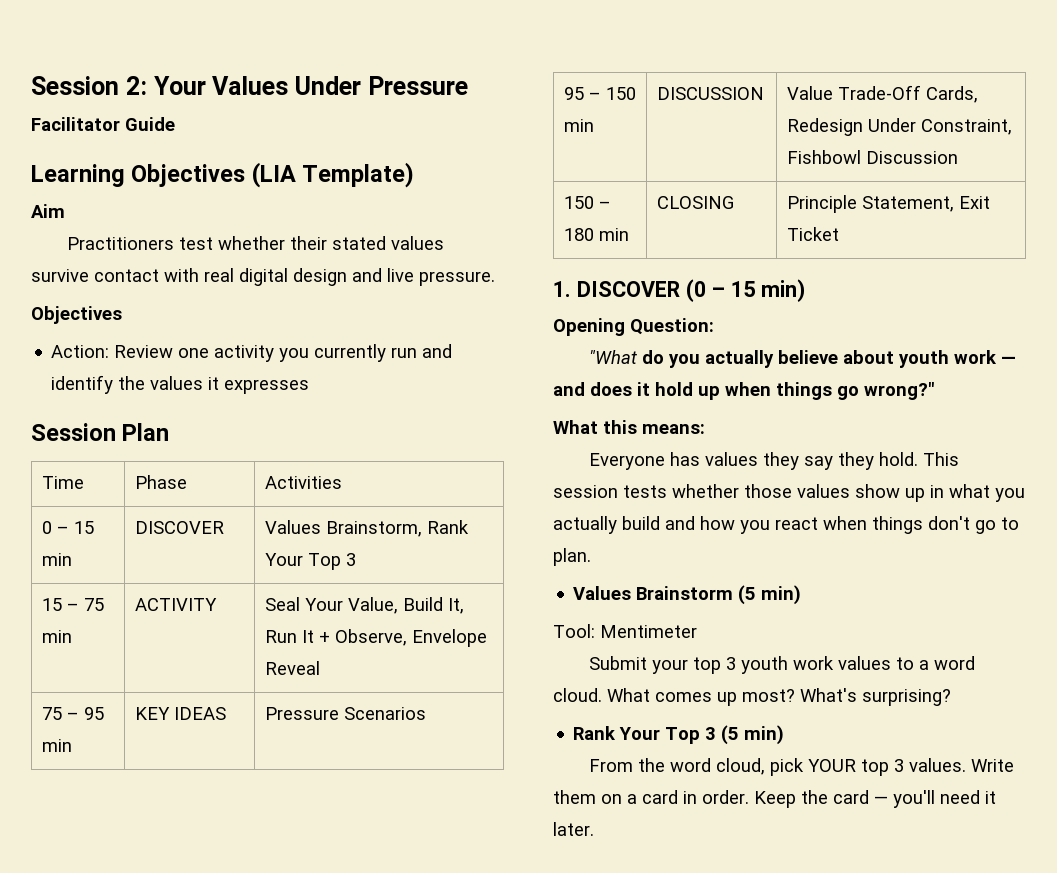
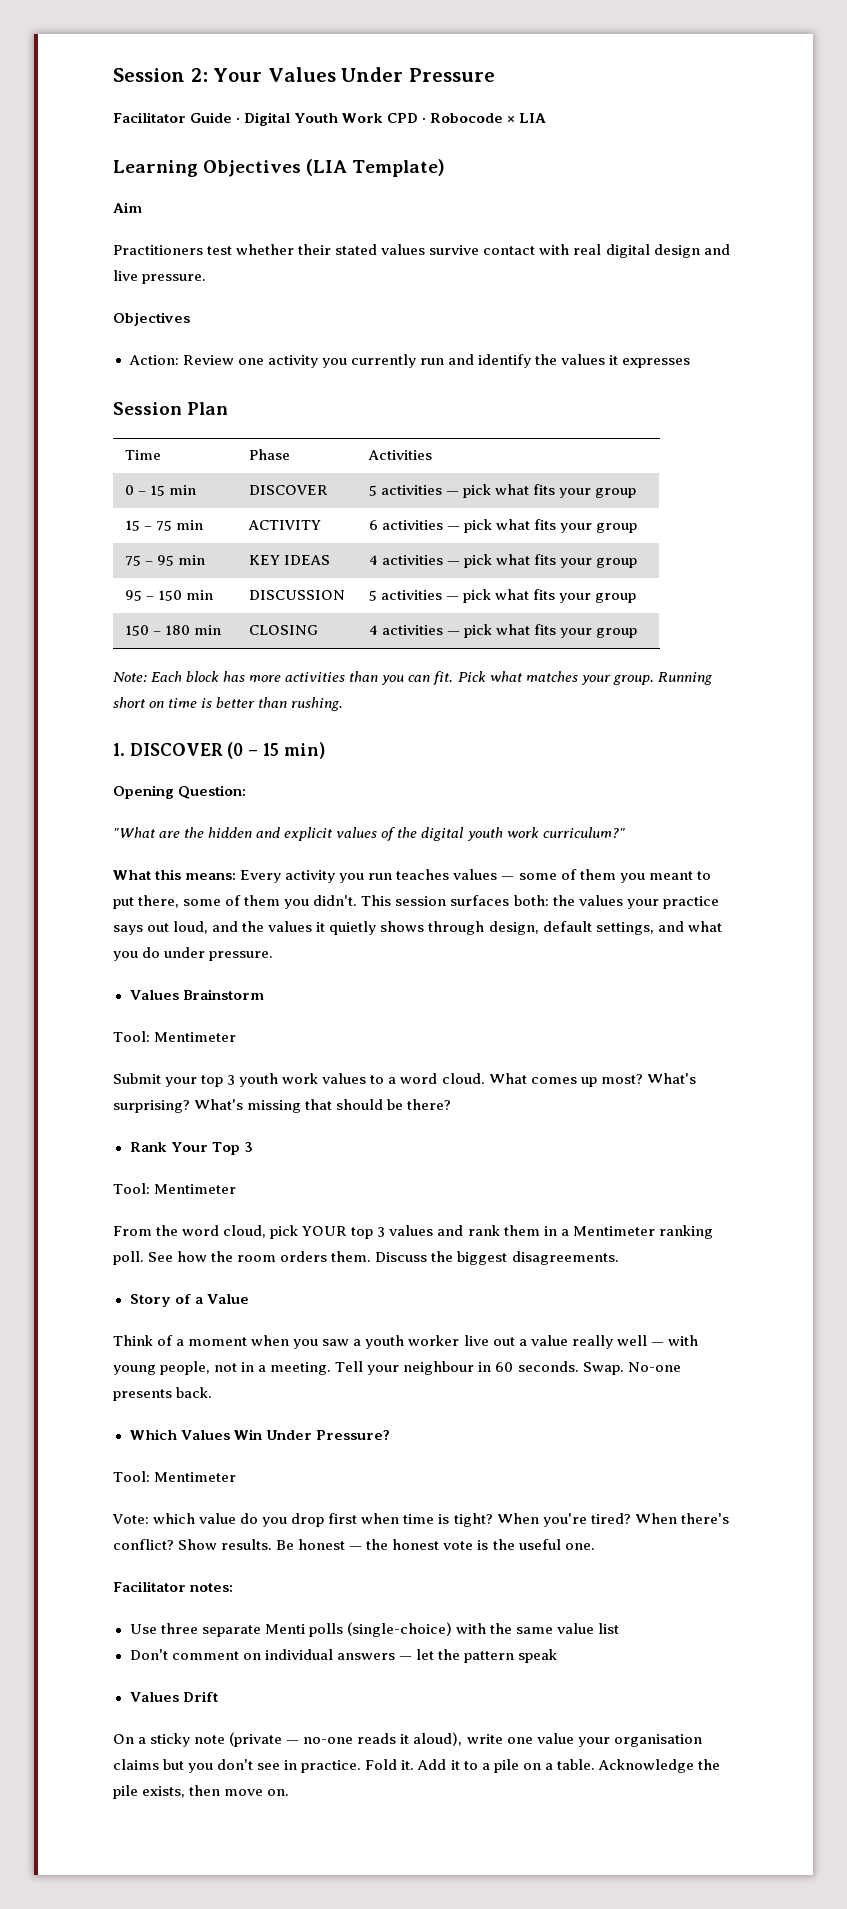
(175, 124) none -> [236,112,547,126] · Digital Youth Work CPD · Robocode × LIA
[264,520,469,537] [264,553,356,570] Values Brainstorm, Rank Your Top 3 -> [368,484,637,498] 5 activities — pick what fits your group
[264,597,464,614] [264,629,487,647] [264,661,320,675] Seal Your Value, Build It, Run It + Observe, Envelope Reveal -> [368,519,638,533] 6 activities — pick what fits your group
[264,707,426,720] Pressure Scenarios -> [368,554,638,568] 4 activities — pick what fits your group
[786,85,978,103] [786,118,1012,136] [786,150,958,164] Value Trade-Off Cards, Redesign Under Constraint, Fishbowl Discussion -> [368,589,637,603] 5 activities — pick what fits your group
[786,195,990,213] [786,227,839,241] Principle Statement, Exit Ticket -> [368,624,638,638] [113,671,712,685] [113,697,344,711] 4 activities — pick what fits your group // Note: Each block has more activities than you can fit. Pick what matches your group. Running short on time is better than rushing.
[641,350,1016,368] [553,382,934,400] [553,420,705,434] [588,452,959,470] [553,484,1025,502] [553,516,1019,534] [553,548,591,566] do you actually believe about youth work — and does it hold up when things go wrong?" // What this means: // Everyone has values they say they hold. This session tests whether those values show up in what you actually build and how you react when things don't go to plan. -> [159,827,625,841] [113,869,711,883] [113,895,719,909] [113,921,722,935] [113,947,274,961] are the hidden and explicit values of the digital youth work curriculum?" // What this means: Every activity you run teaches values — some of them you meant to put there, some of them you didn't. This session surfaces both: the values your practice says out loud, and the values it quietly shows through design, default settings, and what you do under pressure.
[738,585,802,605] (5 min) -> (264, 994) none
[573,725,785,745] // Rank Your Top 3 (5 min) -> [194,1099,452,1113] [129,1142,253,1155] [113,1183,237,1194] What's missing that should be there? // Rank Your Top 3 // Tool: Mentimeter
[908,758,1014,772] [553,790,996,808] [553,822,594,836] values. Write them on a card in order. Keep the card — you'll need it later. -> [389,1225,713,1239] [113,1251,619,1265] [129,1294,249,1307] [113,1335,698,1349] [113,1361,681,1375] [113,1387,213,1401] [129,1429,390,1440] [113,1471,237,1482] [112,1513,729,1527] [113,1539,595,1550] [113,1581,234,1592] [129,1622,619,1637] [129,1649,557,1663] [129,1691,218,1702] [113,1732,702,1747] [113,1759,720,1773] [113,1785,290,1799] values and rank them in a Mentimeter ranking poll. See how the room orders them. Discuss the biggest disagreements. // Story of a Value // Think of a moment when you saw a youth worker live out a value really well — with young people, not in a meeting. Tell your neighbour in 60 seconds. Swap. No-one presents back. // Which Values Win Under Pressure? // Tool: Mentimeter // Vote: which value do you drop first when time is tight? When you're tired? When there's conflict? Show results. Be honest — the honest vote is the useful one. // Facilitator notes: // Use three separate Menti polls (single-choice) with the same value list // Don't comment on individual answers — let the pattern speak // Values Drift // On a sticky note (private — no-one reads it aloud), write one value your organisation claims but you don't see in practice. Fold it. Add it to a pile on a table. Acknowledge the pile exists, then move on.

